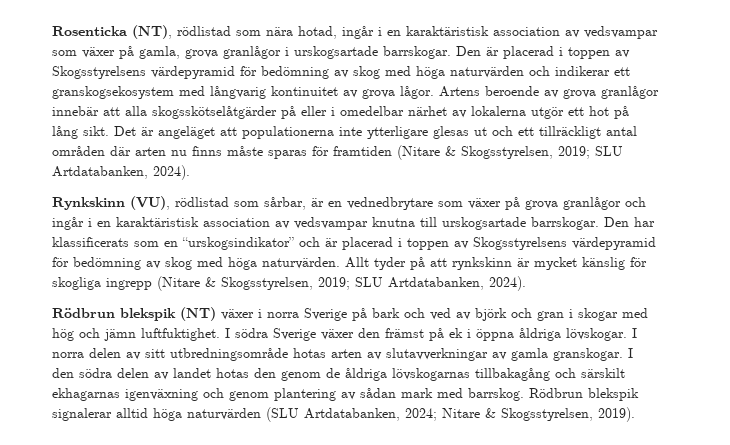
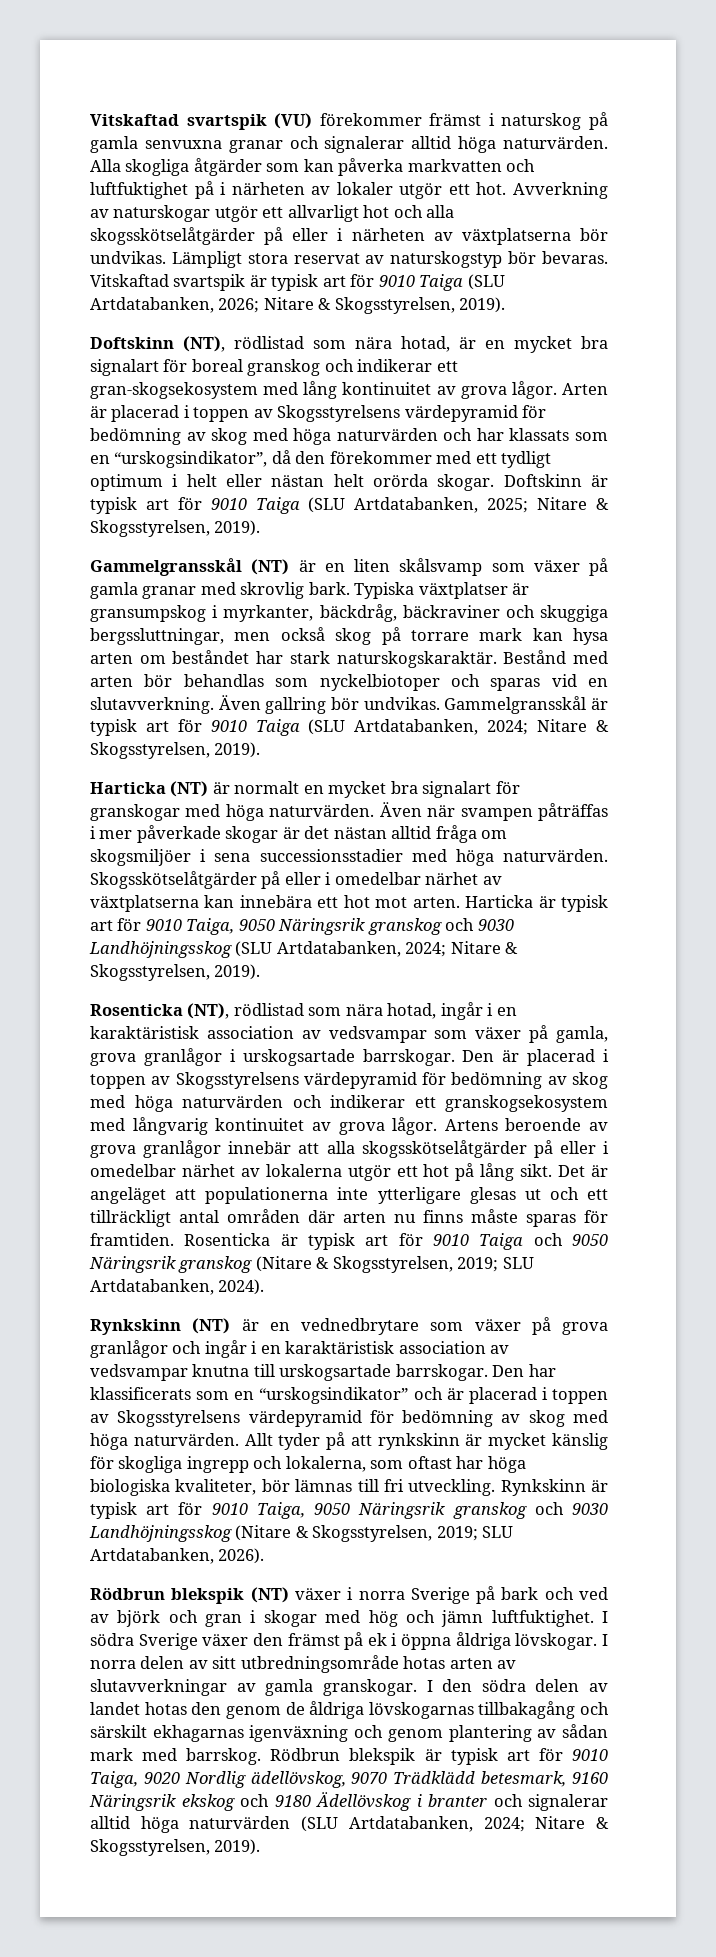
(52, 31) none -> [90,112,608,130] [90,136,608,153] [90,158,536,176] [90,181,608,199] [90,205,455,222] [90,227,608,245] [90,251,608,268] [90,274,505,291] [90,297,506,314] [90,336,608,353] [90,359,458,376] [90,381,609,399] [90,405,547,422] [90,428,608,445] [90,450,552,468] [90,474,608,491] [90,497,609,514] [90,520,261,537] [90,558,608,576] [90,582,530,599] [90,604,608,622] [90,627,608,645] [90,650,608,668] [90,674,608,691] [90,695,608,714] [90,719,609,736] [90,742,261,759] [90,781,520,798] [90,802,608,821] [90,825,508,843] [90,849,608,866] [90,871,502,889] [90,895,609,912] [90,918,514,935] [89,941,519,958] [90,964,261,981] Vitskaftad svartspik (VU) förekommer främst i naturskog på gamla senvuxna granar och signalerar alltid höga naturvärden. Alla skogliga åtgärder som kan påverka markvatten och luftfuktighet på i närheten av lokaler utgör ett hot. Avverkning av naturskogar utgör ett allvarligt hot och alla skogsskötselåtgärder på eller i närheten av växtplatserna bör undvikas. Lämpligt stora reservat av naturskogstyp bör bevaras. Vitskaftad svartspik är typisk art för 9010 Taiga (SLU Artdatabanken, 2026; Nitare & Skogsstyrelsen, 2019). // Doftskinn (NT), rödlistad som nära hotad, är en mycket bra signalart för boreal granskog och indikerar ett gran-skogsekosystem med lång kontinuitet av grova lågor. Arten är placerad i toppen av Skogsstyrelsens värdepyramid för bedömning av skog med höga naturvärden och har klassats som en “urskogsindikator”, då den förekommer med ett tydligt optimum i helt eller nästan helt orörda skogar. Doftskinn är typisk art för 9010 Taiga (SLU Artdatabanken, 2025; Nitare & Skogsstyrelsen, 2019). // Gammelgransskål (NT) är en liten skålsvamp som växer på gamla granar med skrovlig bark. Typiska växtplatser är gransumpskog i myrkanter, bäckdråg, bäckraviner och skuggiga bergssluttningar, men också skog på torrare mark kan hysa arten om beståndet har stark naturskogskaraktär. Bestånd med arten bör behandlas som nyckelbiotoper och sparas vid en slutavverkning. Även gallring bör undvikas. Gammelgransskål är typisk art för 9010 Taiga (SLU Artdatabanken, 2024; Nitare & Skogsstyrelsen, 2019). // Harticka (NT) är normalt en mycket bra signalart för granskogar med höga naturvärden. Även när svampen påträffas i mer påverkade skogar är det nästan alltid fråga om skogsmiljöer i sena successionsstadier med höga naturvärden. Skogsskötselåtgärder på eller i omedelbar närhet av växtplatserna kan innebära ett hot mot arten. Harticka är typisk art för 9010 Taiga, 9050 Näringsrik granskog och 9030 Landhöjningsskog (SLU Artdatabanken, 2024; Nitare & Skogsstyrelsen, 2019). //
[333,146,392,156] framtiden -> [90,1233,608,1250] [89,1256,253,1273] framtiden. Rosenticka är typisk art för 9010 Taiga och 9050 Näringsrik granskog
[130,196,306,210] (VU), rödlistad som sårbar, -> [192,1318,231,1334] (NT)
[157,276,526,291] (Nitare & Skogsstyrelsen, 2019; SLU Artdatabanken, 2024). -> [253,1456,526,1473] [90,1479,608,1496] [90,1502,608,1519] [89,1525,514,1542] [90,1548,265,1564] och lokalerna, som oftast har höga biologiska kvaliteter, bör lämnas till fri utveckling. Rynkskinn är typisk art för 9010 Taiga, 9050 Näringsrik granskog och 9030 Landhöjningsskog (Nitare & Skogsstyrelsen, 2019; SLU Artdatabanken, 2026).
(639, 394) none -> [424,1748,608,1765] [90,1771,608,1788] [89,1792,523,1811] är typisk art för 9010 Taiga, 9020 Nordlig ädellövskog, 9070 Trädklädd betesmark, 9160 Näringsrik ekskog och 9180 Ädellövskog i branter och

